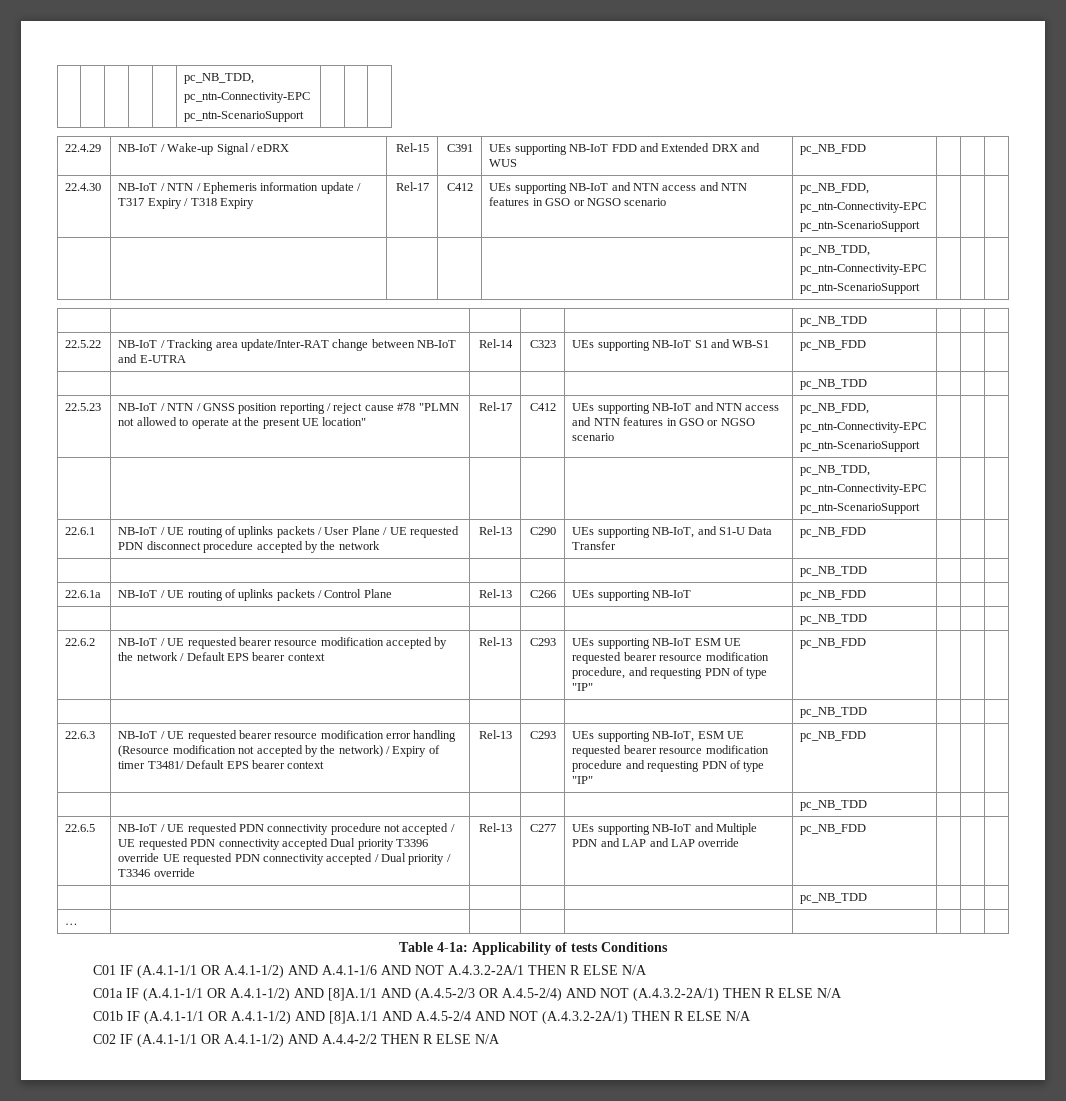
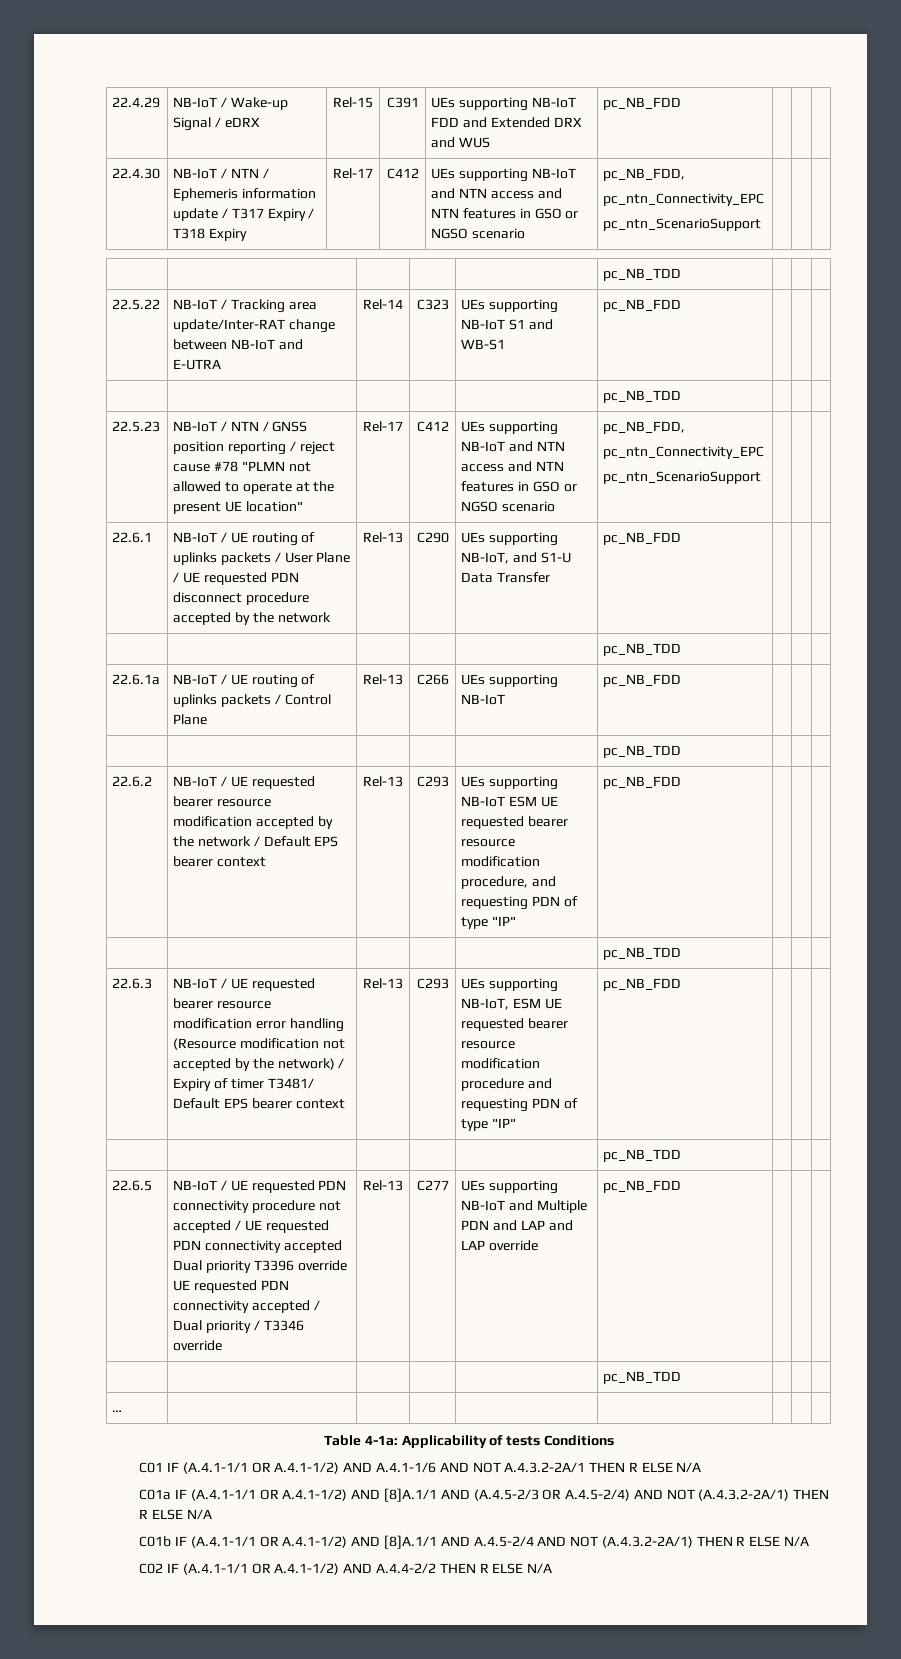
[184,73,255,84] [184,92,311,103] [184,111,305,122] | | | | | pc_NB_TDD, // pc_ntn-Connectivity-EPC // pc_ntn-ScenarioSupport | | | // -> (112, 102) none
[800,202,927,213] [800,221,921,232] [800,245,871,256] [800,264,927,275] [800,283,921,294] pc_ntn-Connectivity-EPC // pc_ntn-ScenarioSupport | | | // | | | | | pc_NB_TDD, // pc_ntn-Connectivity-EPC // pc_ntn-ScenarioSupport -> [603,193,765,206] [603,218,762,231] pc_ntn_Connectivity_EPC // pc_ntn_ScenarioSupport
[800,422,927,433] [800,441,921,452] [800,465,871,476] [800,484,927,495] [800,503,921,514] pc_ntn-Connectivity-EPC // pc_ntn-ScenarioSupport | | | // | | | | | pc_NB_TDD, // pc_ntn-Connectivity-EPC // pc_ntn-ScenarioSupport -> [603,446,765,459] [603,471,762,484] pc_ntn_Connectivity_EPC // pc_ntn_ScenarioSupport

